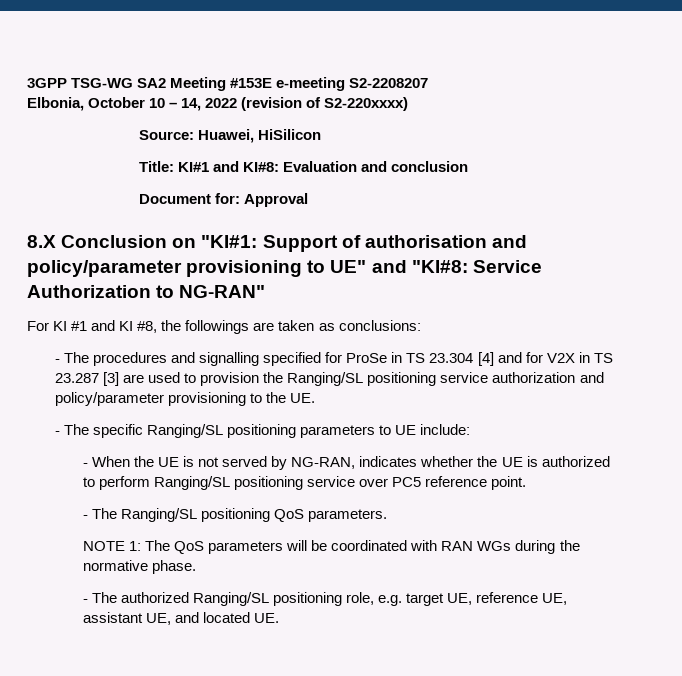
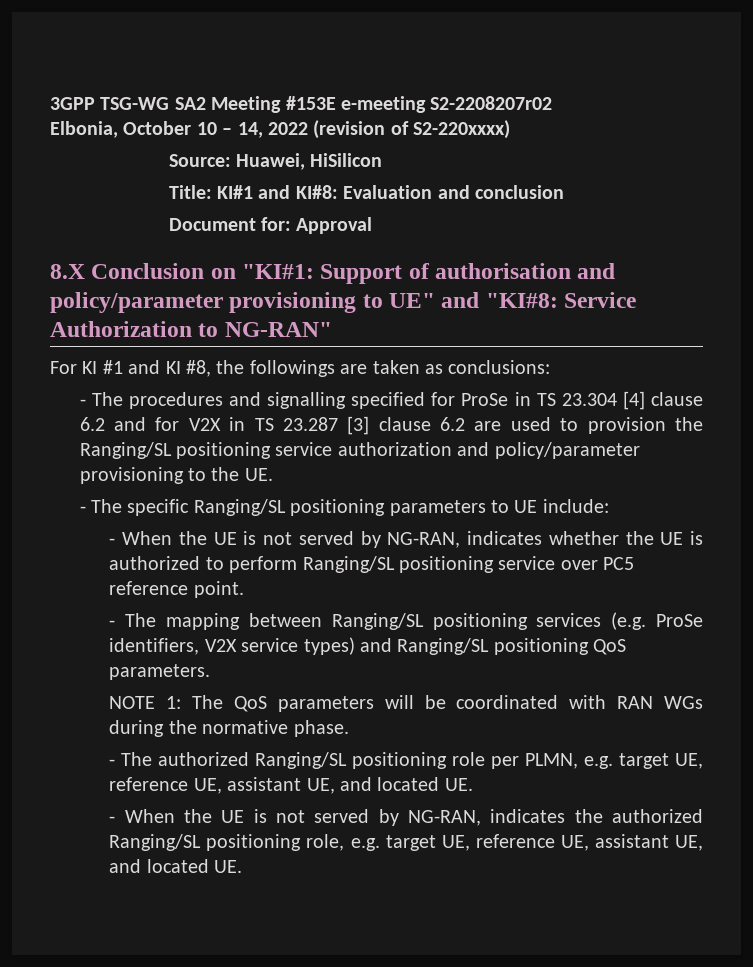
[349,78,429,88] S2-2208207 -> [430,96,553,110] S2-2208207r02
(494, 359) none -> [651,392,703,406] [79,417,105,431] clause 6.2
(120, 379) none -> [378,417,466,431] clause 6.2
(117, 513) none -> [166,612,703,630] [109,637,392,655] mapping between Ranging/SL positioning services (e.g. ProSe identifiers, V2X service types) and
(343, 599) none -> [452,752,703,769] [109,777,473,794] [109,809,703,826] [109,834,302,851] role per PLMN, e.g. target UE, reference UE, assistant UE, and located UE. // - When the UE is not served by NG-RAN, indicates the authorized Ranging/SL positioning

